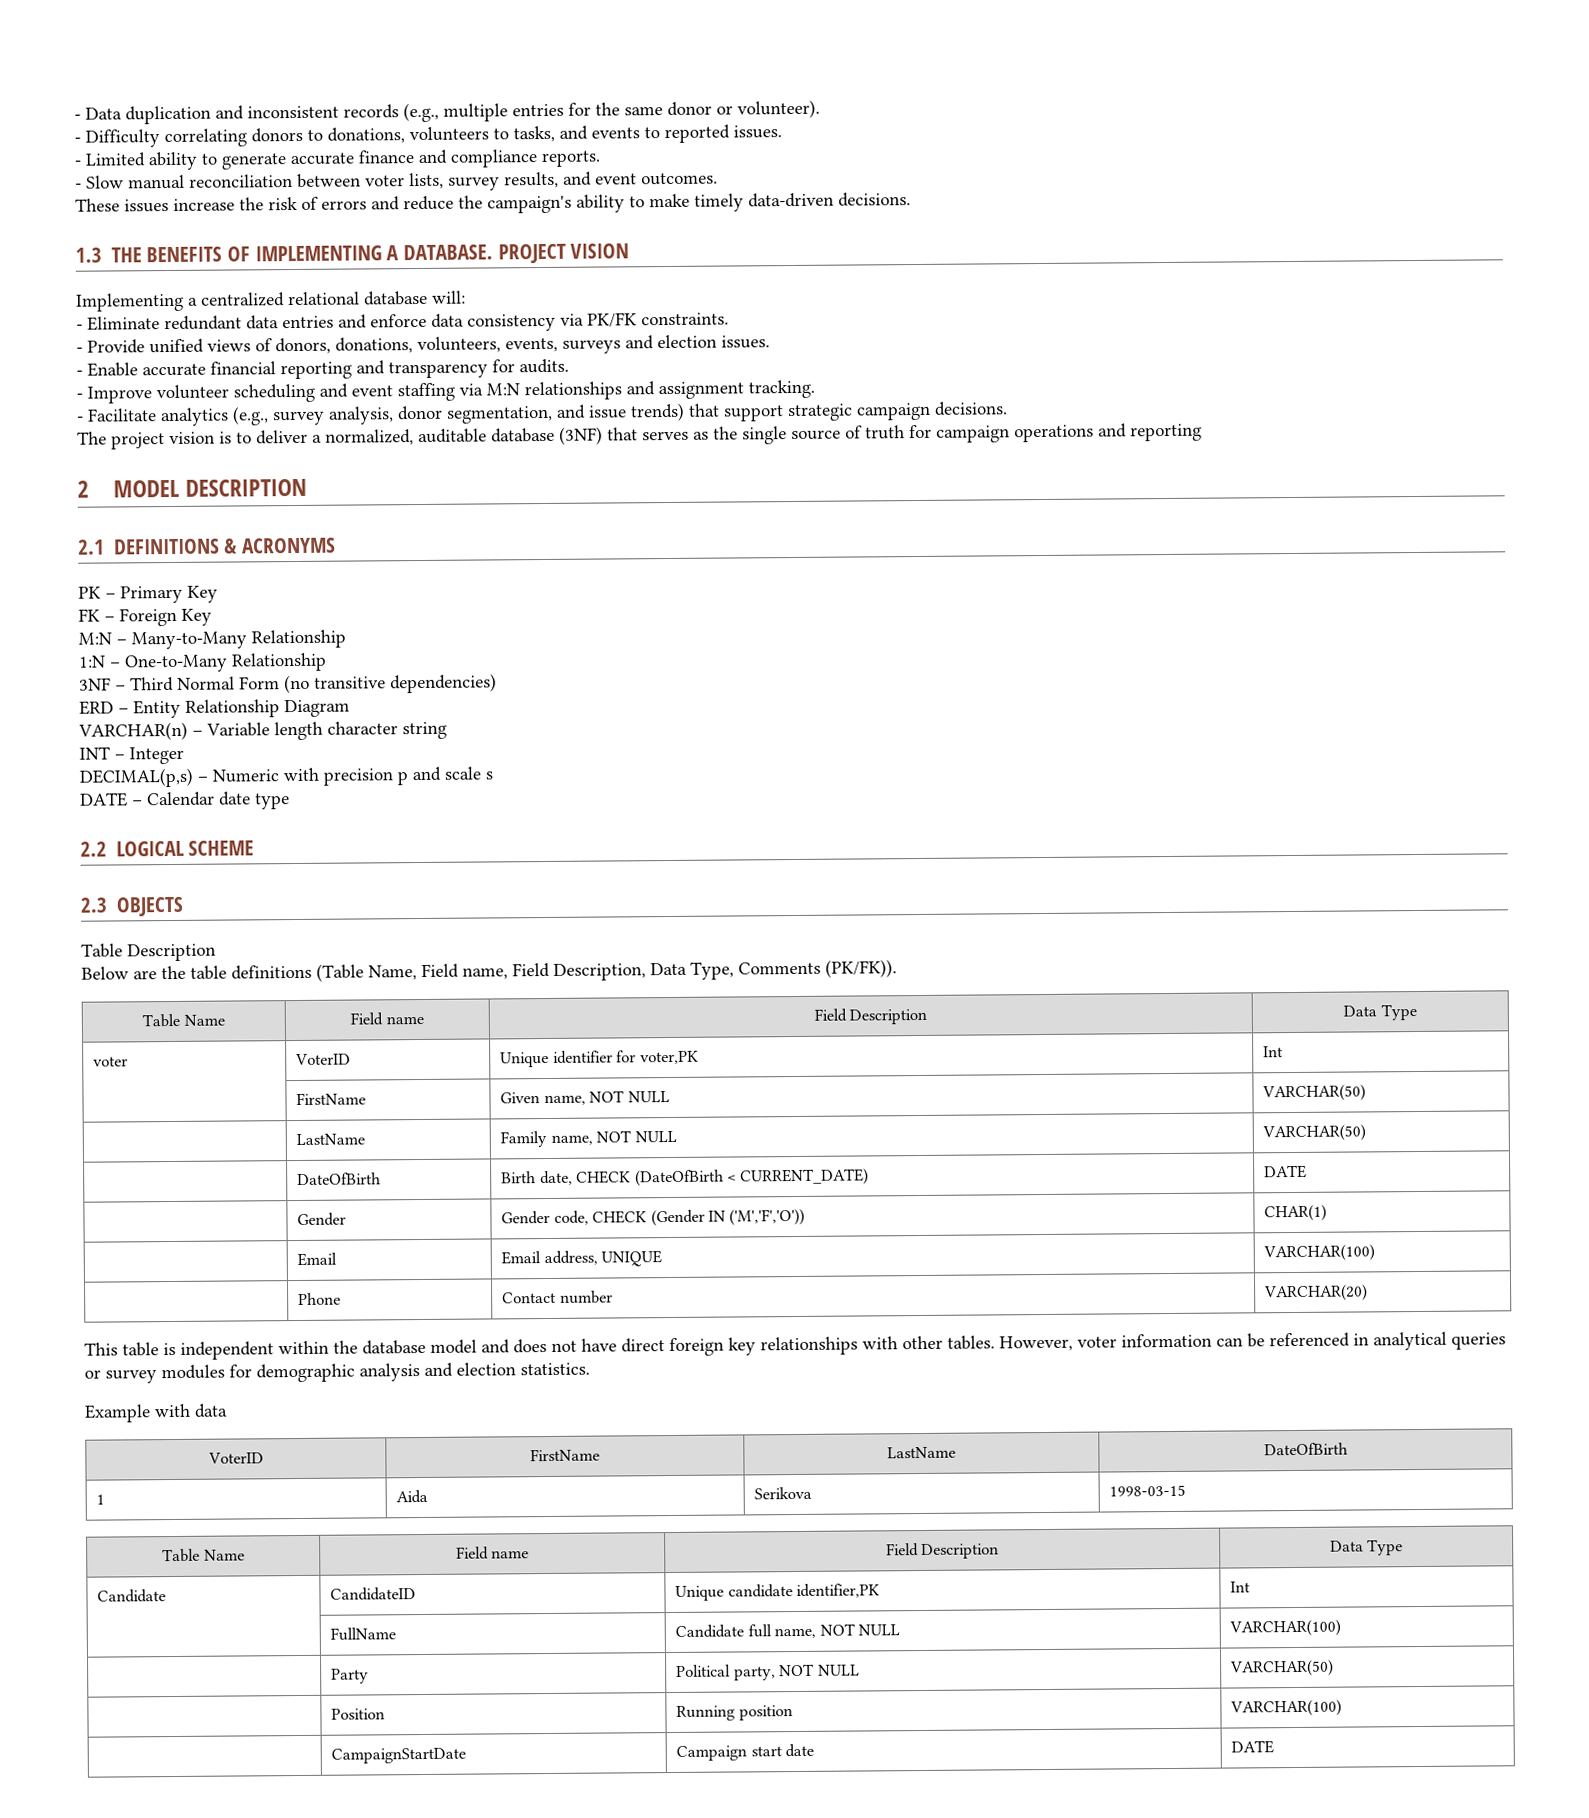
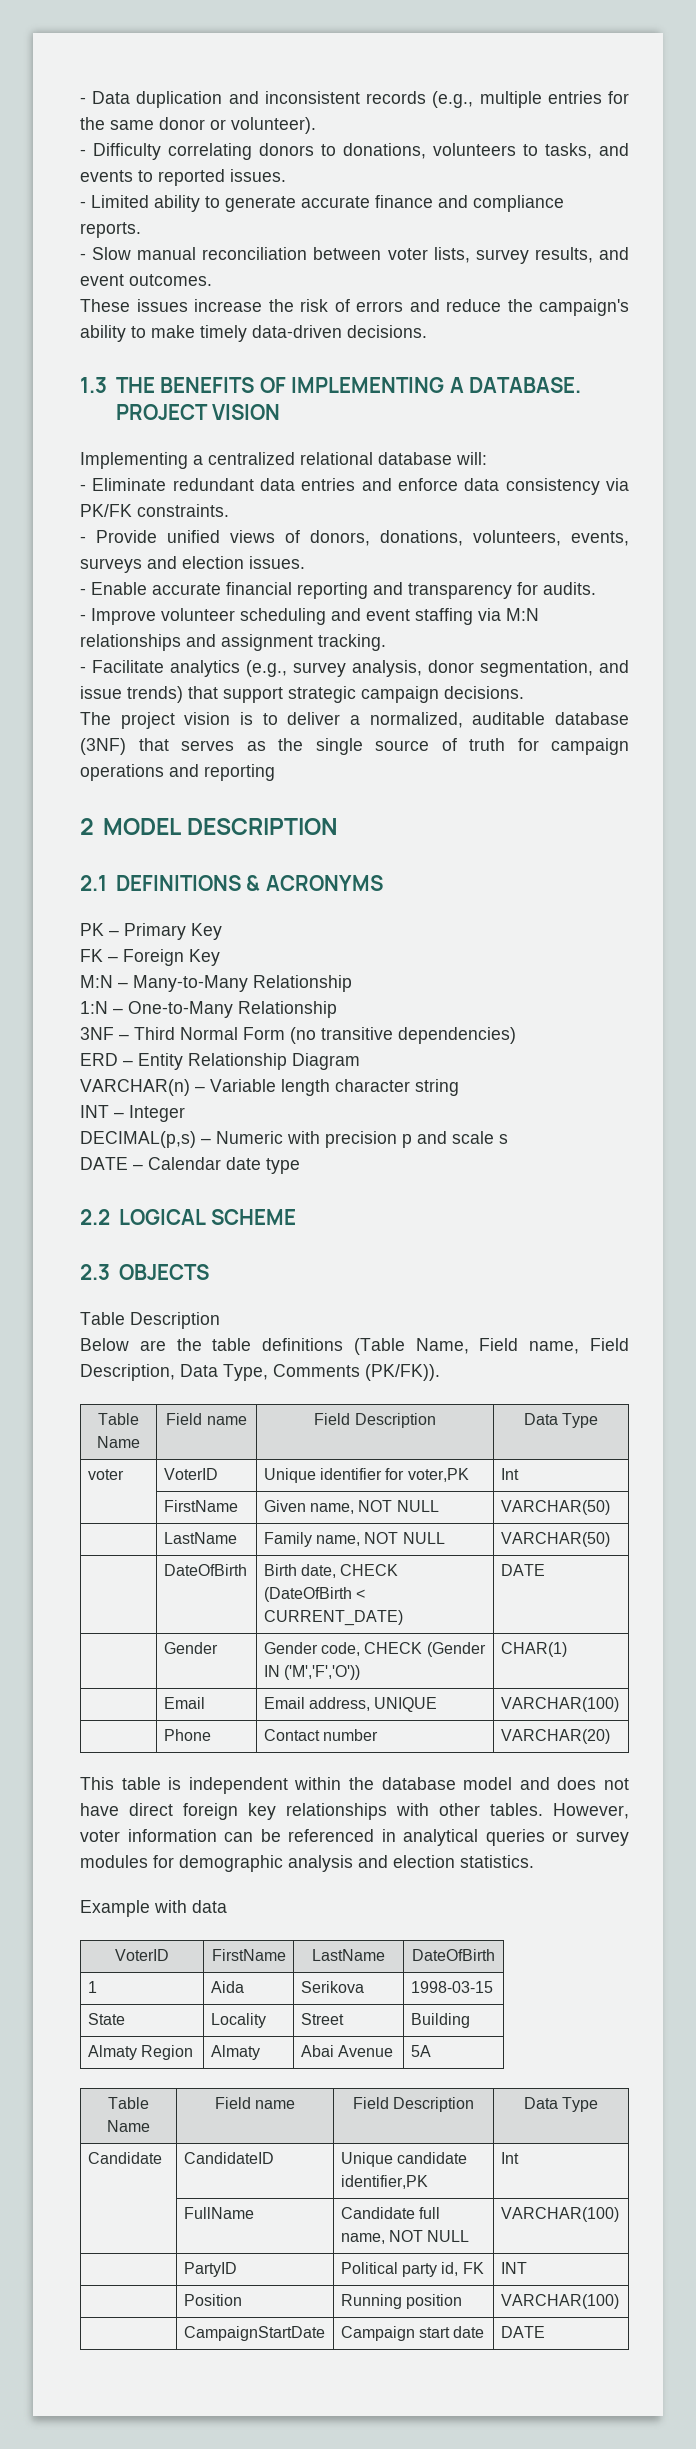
(1187, 1490) none -> [87,2013,125,2025] [210,2013,266,2028] [300,2013,344,2025] [410,2013,470,2028] [87,2045,194,2060] [210,2045,260,2060] [300,2045,394,2057] [410,2045,431,2057] // State | Locality | Street | Building // Almaty Region | Almaty | Abai Avenue | 5A
[331,1668,370,1684] Party -> [183,2262,237,2277] PartyID
[733,1663,860,1681] [1230,1659,1335,1677] party, NOT NULL | VARCHAR(50) -> [402,2262,484,2277] [500,2262,527,2274] party id, FK | INT

